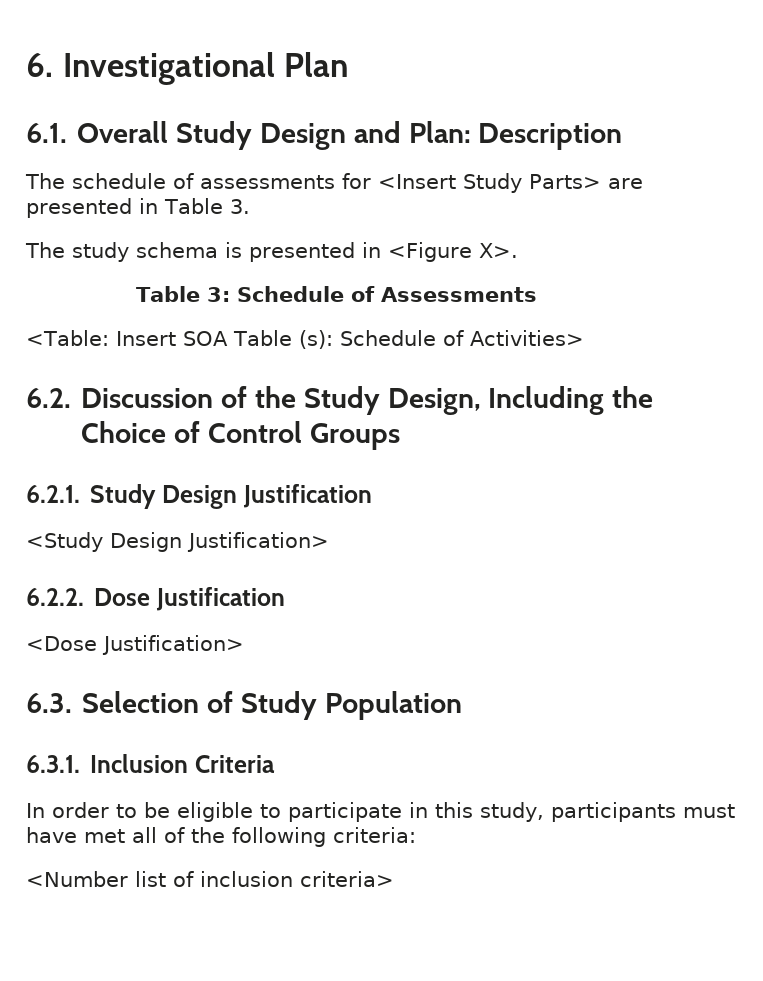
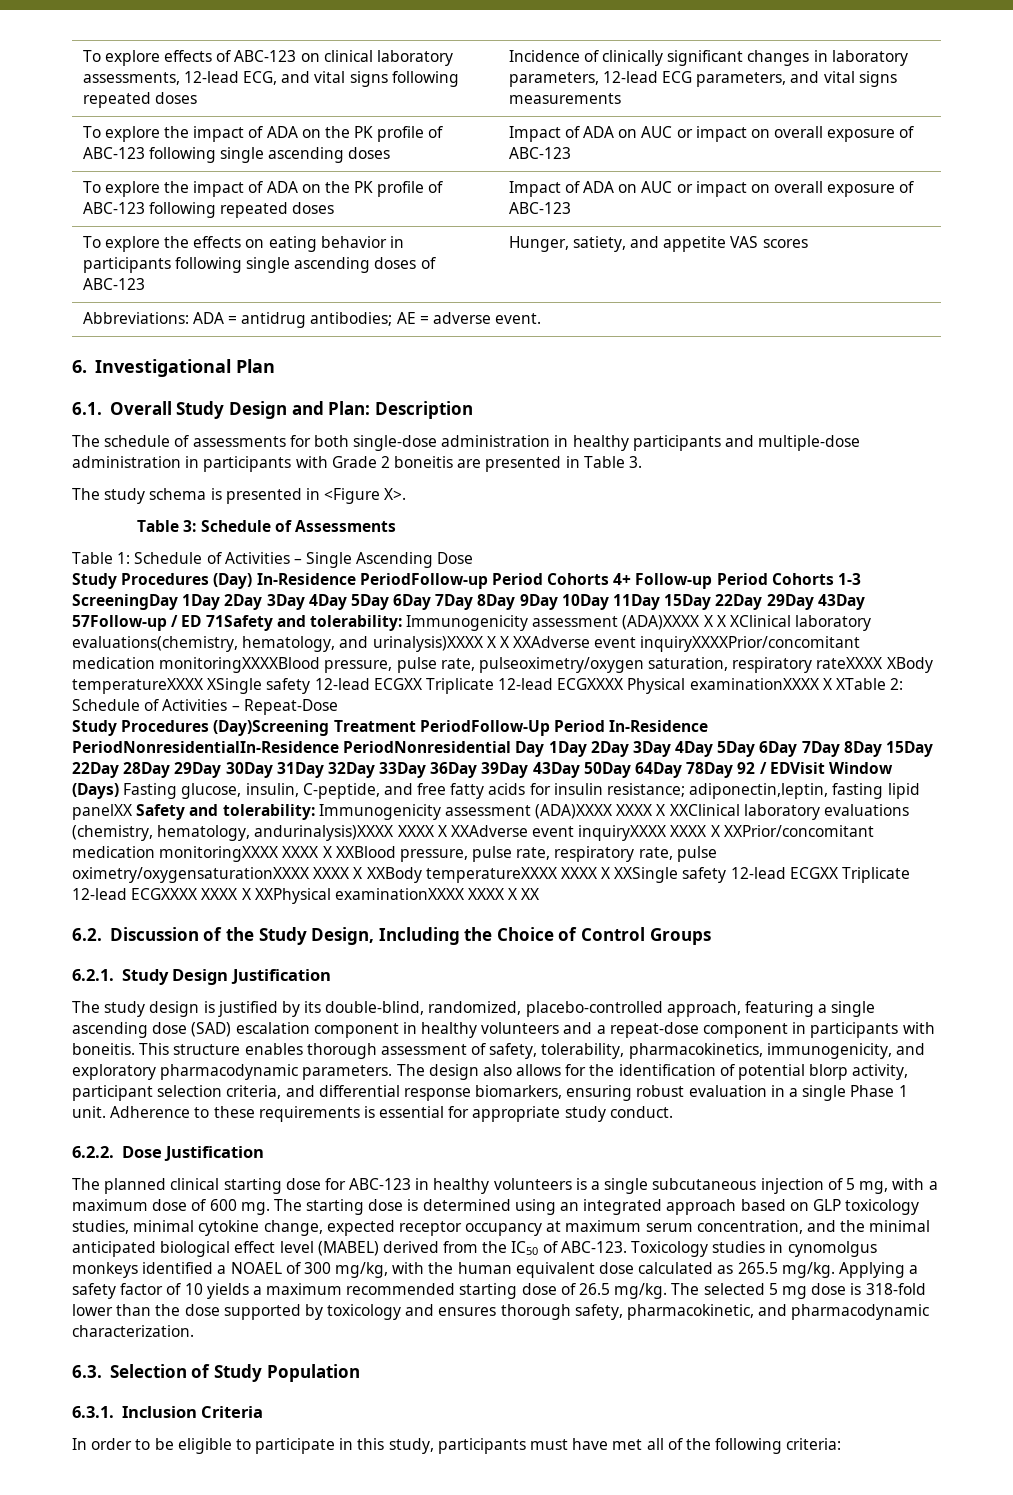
(26, 65) none -> [82,50,453,66] [82,71,459,87] [82,92,197,108] [508,50,908,66] [508,71,897,87] [508,93,621,104] [82,126,444,142] [82,147,391,163] [508,126,915,142] [508,147,571,159] [82,181,444,197] [82,202,335,218] [508,181,915,197] [508,202,571,214] [82,236,404,252] [82,257,436,273] [82,278,145,290] [508,236,808,252] [82,312,542,328] To explore effects of ABC-123 on clinical laboratory assessments, 12-lead ECG, and vital signs following repeated doses | Incidence of clinically significant changes in laboratory parameters, 12-lead ECG parameters, and vital signs measurements // To explore the impact of ADA on the PK profile of ABC-123 following single ascending doses | Impact of ADA on AUC or impact on overall exposure of ABC-123 // To explore the impact of ADA on the PK profile of ABC-123 following repeated doses | Impact of ADA on AUC or impact on overall exposure of ABC-123 // To explore the effects on eating behavior in participants following single ascending doses of ABC-123 | Hunger, satiety, and appetite VAS scores // Abbreviations: ADA = antidrug antibodies; AE = adverse event. //
[378,173,601,193] <Insert Study Parts> -> [313,435,861,451] [72,456,454,472] both single-dose administration in healthy participants and multiple-dose administration in participants with Grade 2 boneitis
[26,330,584,349] <Table: Insert SOA Table (s): Schedule of Activities> -> [72,552,474,568] [72,573,862,589] [72,594,865,610] [72,615,872,631] [72,636,861,652] [72,657,933,673] [72,678,904,694] [72,699,338,715] [72,720,709,736] [72,741,934,757] [72,762,893,778] [72,783,920,799] [72,804,910,820] [72,825,874,841] [72,846,717,862] [72,867,911,883] [72,888,541,904] Table 1: Schedule of Activities – Single Ascending Dose // Study Procedures (Day) In-Residence PeriodFollow-up Period Cohorts 4+ Follow-up Period Cohorts 1-3 ScreeningDay 1Day 2Day 3Day 4Day 5Day 6Day 7Day 8Day 9Day 10Day 11Day 15Day 22Day 29Day 43Day 57Follow-up / ED 71Safety and tolerability: Immunogenicity assessment (ADA)XXXX X X XClinical laboratory evaluations(chemistry, hematology, and urinalysis)XXXX X X XXAdverse event inquiryXXXXPrior/concomitant medication monitoringXXXXBlood pressure, pulse rate, pulseoximetry/oxygen saturation, respiratory rateXXXX XBody temperatureXXXX XSingle safety 12-lead ECGXX Triplicate 12-lead ECGXXXX Physical examinationXXXX X XTable 2: Schedule of Activities – Repeat-Dose // Study Procedures (Day)Screening Treatment PeriodFollow-Up Period In-Residence PeriodNonresidentialIn-Residence PeriodNonresidential Day 1Day 2Day 3Day 4Day 5Day 6Day 7Day 8Day 15Day 22Day 28Day 29Day 30Day 31Day 32Day 33Day 36Day 39Day 43Day 50Day 64Day 78Day 92 / EDVisit Window (Days) Fasting glucose, insulin, C-peptide, and free fatty acids for insulin resistance; adiponectin,leptin, fasting lipid panelXX Safety and tolerability: Immunogenicity assessment (ADA)XXXX XXXX X XXClinical laboratory evaluations (chemistry, hematology, andurinalysis)XXXX XXXX X XXAdverse event inquiryXXXX XXXX X XXPrior/concomitant medication monitoringXXXX XXXX X XXBlood pressure, pulse rate, respiratory rate, pulse oximetry/oxygensaturationXXXX XXXX X XXBody temperatureXXXX XXXX X XXSingle safety 12-lead ECGXX Triplicate 12-lead ECGXXXX XXXX X XXPhysical examinationXXXX XXXX X XX
[26,532,329,552] [26,587,285,611] [26,635,244,655] <Study Design Justification> // 6.2.2. Dose Justification // <Dose Justification> -> [72,1001,876,1017] [72,1022,935,1038] [72,1043,926,1059] [72,1064,909,1080] [72,1085,908,1101] [72,1106,673,1122] [72,1146,265,1161] [72,1178,938,1194] [72,1199,920,1215] [72,1220,931,1236] [72,1241,877,1257] [72,1262,919,1278] [72,1283,926,1299] [72,1304,930,1320] [72,1325,194,1337] The study design is justified by its double-blind, randomized, placebo-controlled approach, featuring a single ascending dose (SAD) escalation component in healthy volunteers and a repeat-dose component in participants with boneitis. This structure enables thorough assessment of safety, tolerability, pharmacokinetics, immunogenicity, and exploratory pharmacodynamic parameters. The design also allows for the identification of potential blorp activity, participant selection criteria, and differential response biomarkers, ensuring robust evaluation in a single Phase 1 unit. Adherence to these requirements is essential for appropriate study conduct. // 6.2.2. Dose Justification // The planned clinical starting dose for ABC-123 in healthy volunteers is a single subcutaneous injection of 5 mg, with a maximum dose of 600 mg. The starting dose is determined using an integrated approach based on GLP toxicology studies, minimal cytokine change, expected receptor occupancy at maximum serum concentration, and the minimal anticipated biological effect level (MABEL) derived from the IC50 of ABC-123. Toxicology studies in cynomolgus monkeys identified a NOAEL of 300 mg/kg, with the human equivalent dose calculated as 265.5 mg/kg. Applying a safety factor of 10 yields a maximum recommended starting dose of 26.5 mg/kg. The selected 5 mg dose is 318-fold lower than the dose supported by toxicology and ensures thorough safety, pharmacokinetic, and pharmacodynamic characterization.
[26,871,394,887] // <Number list of inclusion criteria> -> (842, 1444) none

